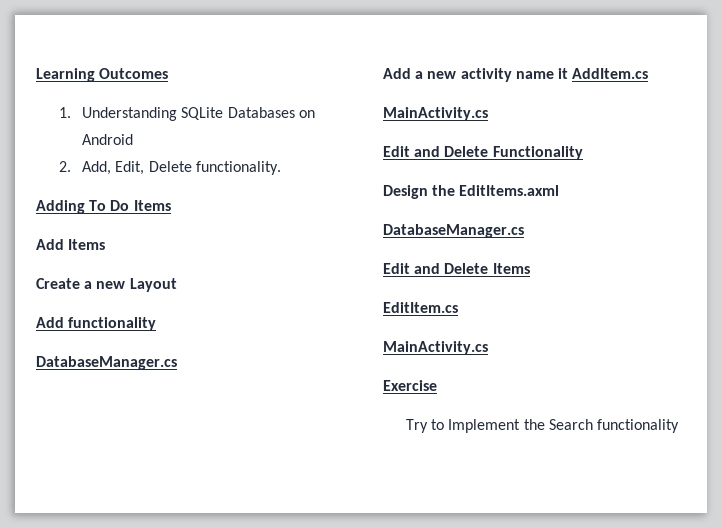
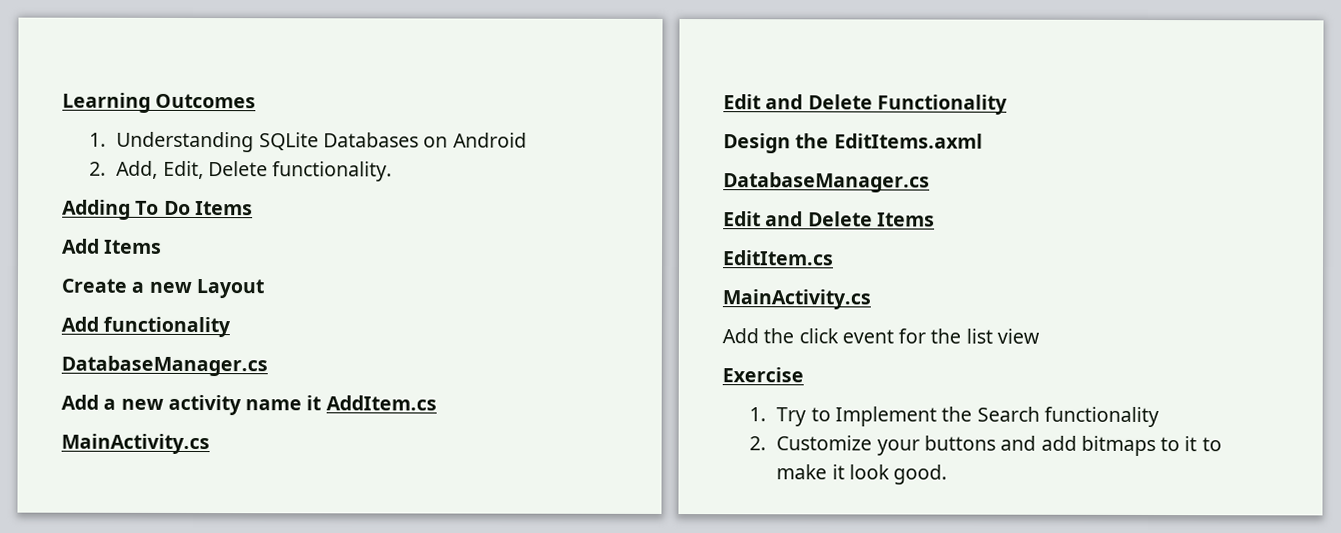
(488, 348) none -> [722,328,1040,344] // Add the click event for the list view
(437, 385) none -> [749,407,767,422] 1.
(680, 426) none -> [749,435,1222,457] [776,464,948,485] // 2. Customize your buttons and add bitmaps to it to make it look good.

